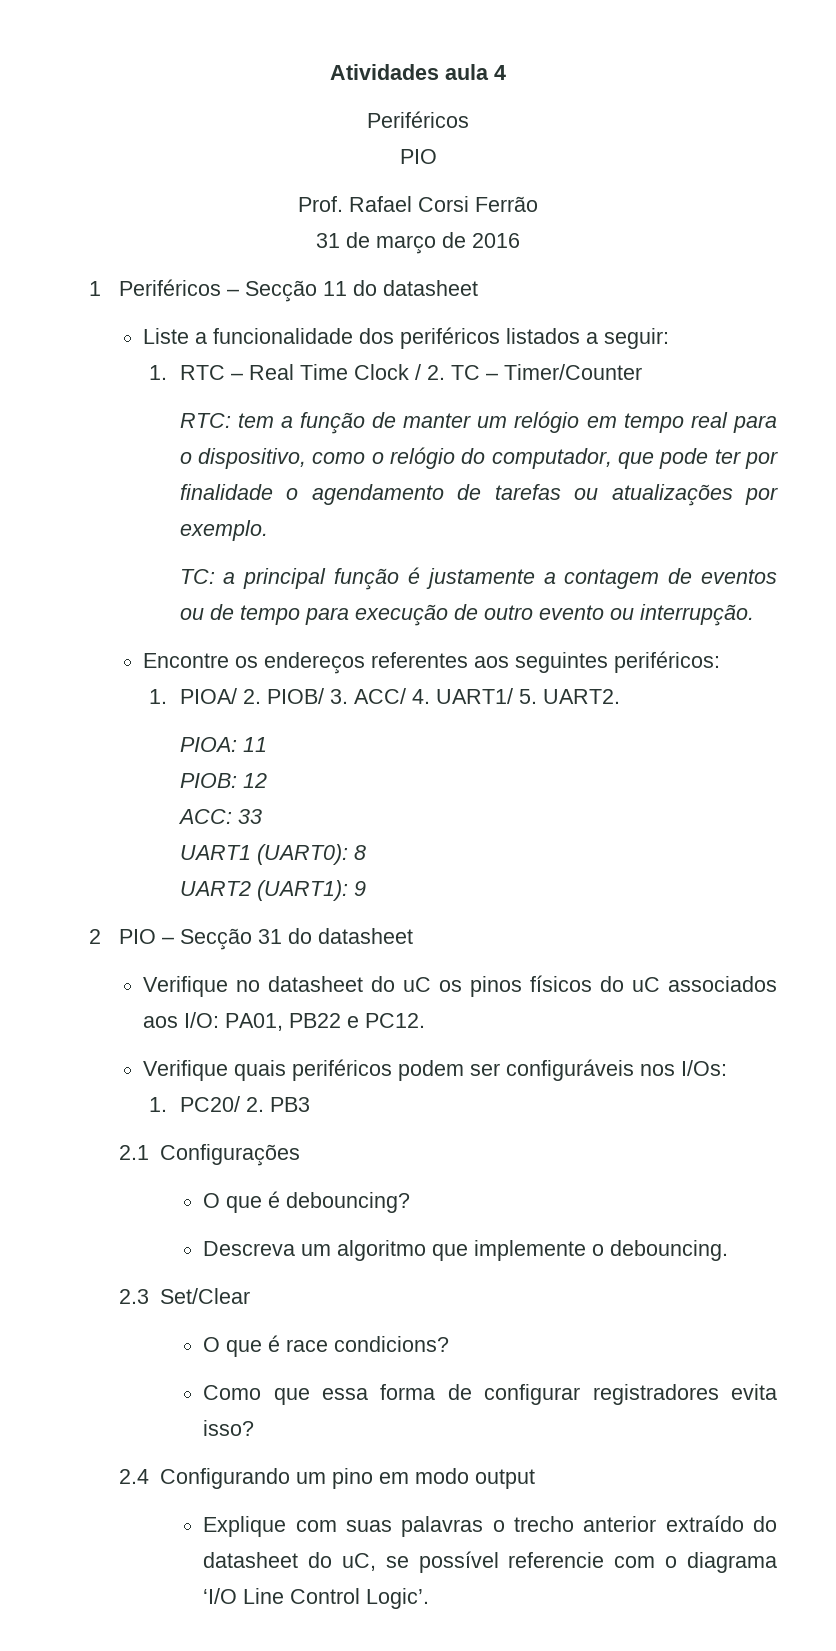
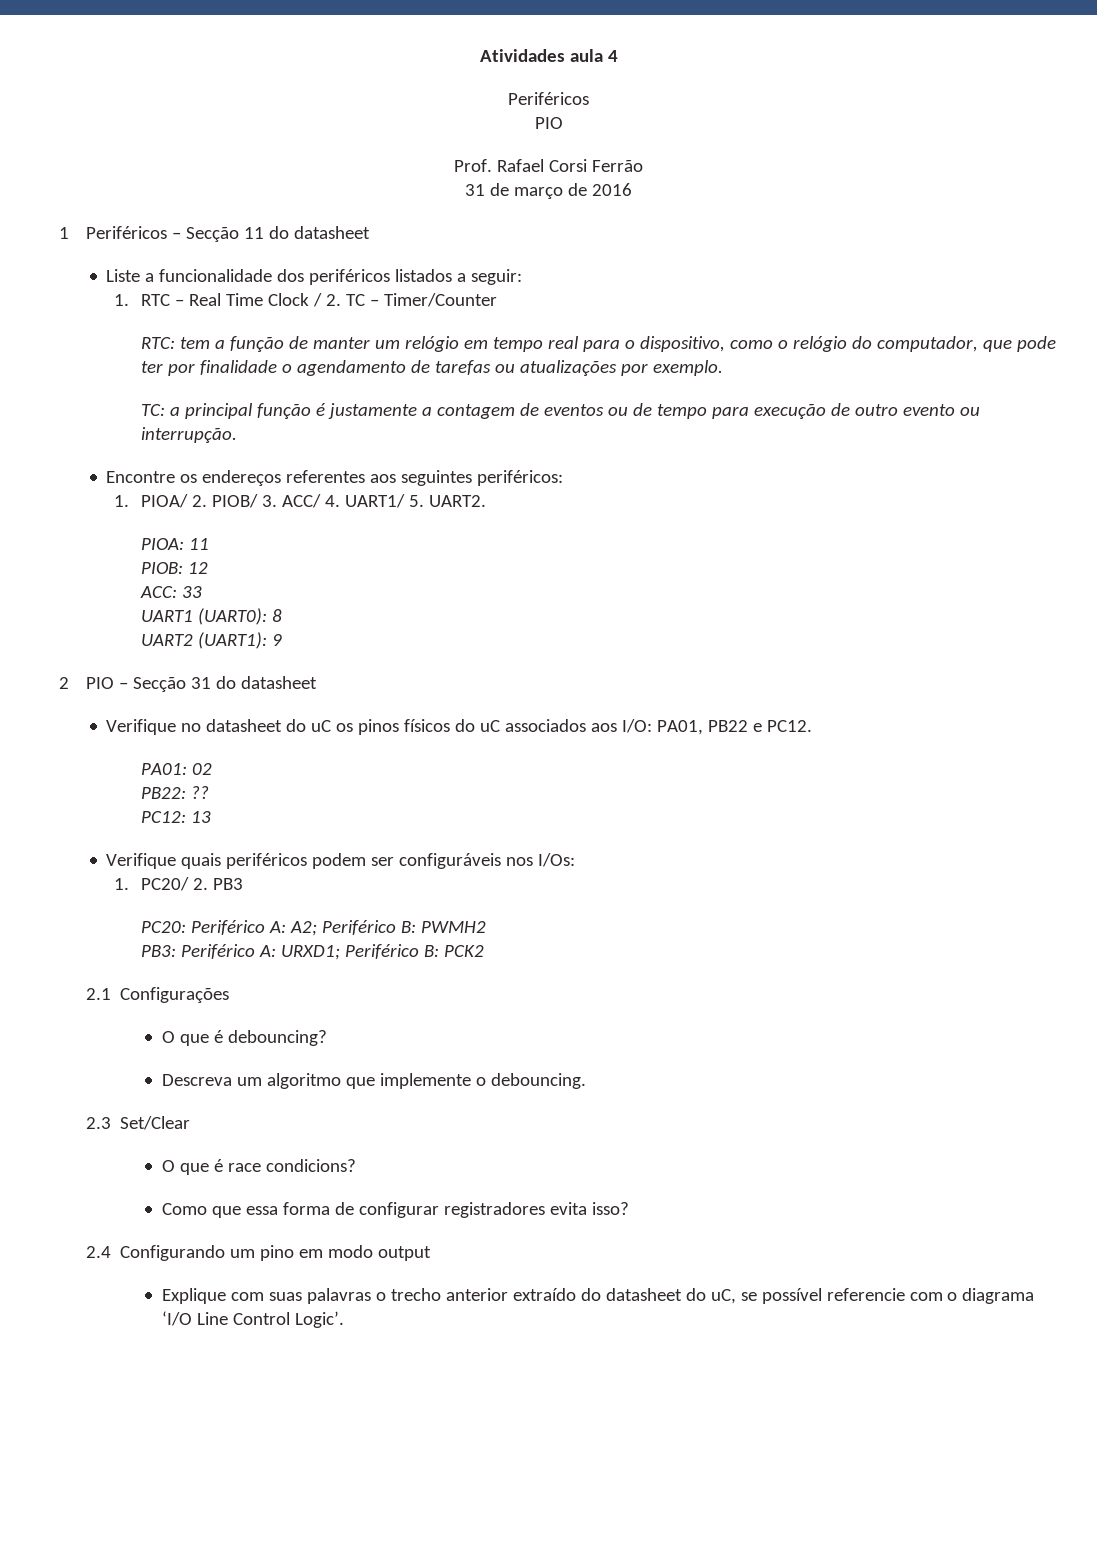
(425, 1020) none -> [141,763,213,775] [141,786,210,799] [141,811,212,823] // PA01: 02 // PB22: ?? // PC12: 13
(310, 1104) none -> [141,920,487,936] [141,944,485,960] // PC20: Periférico A: A2; Periférico B: PWMH2 // PB3: Periférico A: URXD1; Periférico B: PCK2

